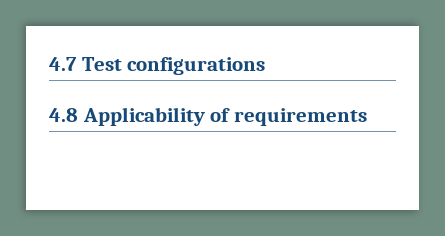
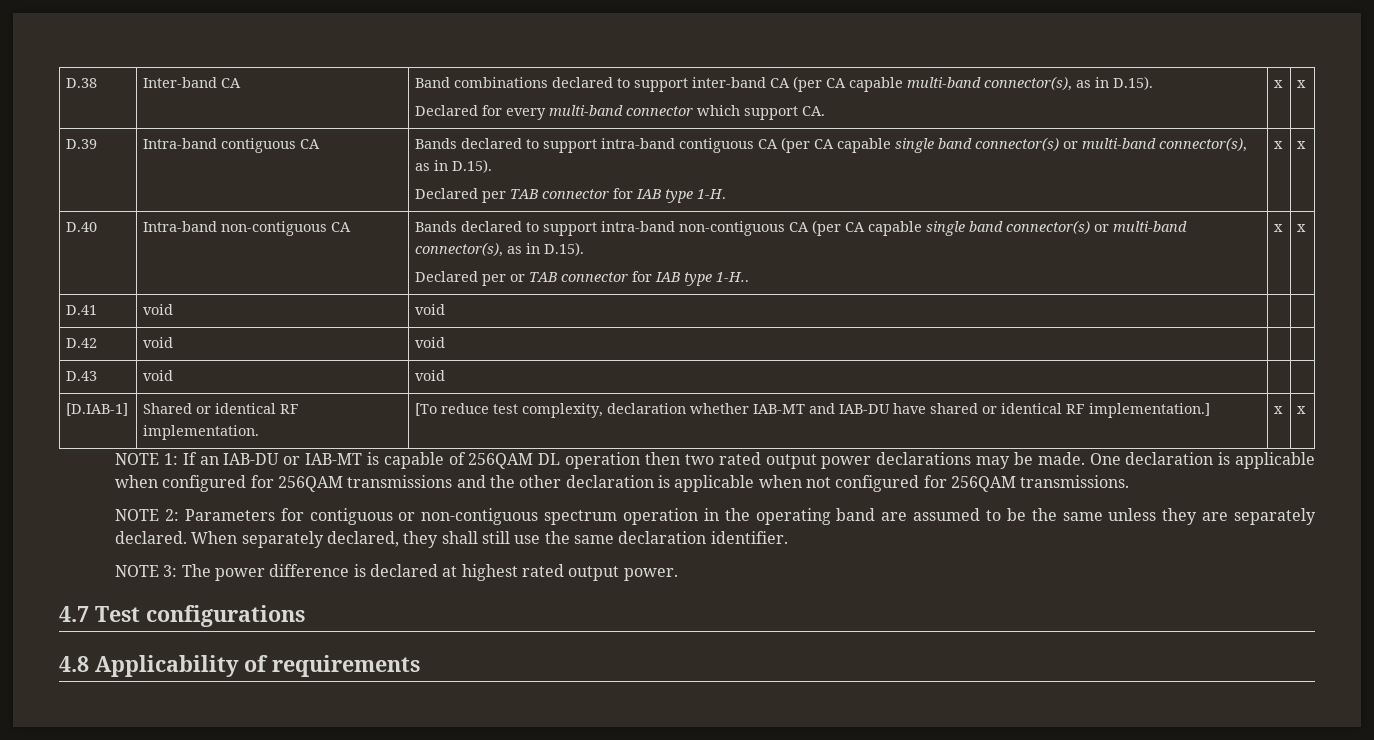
(49, 64) none -> [66,78,98,88] [143,77,242,88] [415,76,1154,92] [415,105,826,120] [1274,80,1284,88] [1297,80,1307,88] [66,139,98,149] [143,138,321,153] [415,137,1248,153] [415,159,493,173] [415,188,727,203] [1274,141,1284,149] [1297,141,1307,149] [66,222,98,232] [143,221,352,236] [415,220,1188,236] [415,242,585,257] [415,271,750,286] [1274,224,1284,232] [1297,224,1307,232] [66,305,98,315] [143,304,174,315] [415,304,446,315] [66,338,98,348] [143,337,174,348] [415,337,446,348] [66,371,98,381] [143,370,174,381] [415,370,446,381] [66,403,129,416] [143,403,300,414] [143,425,260,440] [415,403,1211,418] [1274,406,1284,414] [1297,406,1307,414] [115,452,1315,469] [115,475,1130,492] [115,508,1317,525] [115,531,788,548] [115,564,678,581] D.38 | Inter-band CA | Band combinations declared to support inter-band CA (per CA capable multi-band connector(s), as in D.15). // Declared for every multi-band connector which support CA. | x | x // D.39 | Intra-band contiguous CA | Bands declared to support intra-band contiguous CA (per CA capable single band connector(s) or multi-band connector(s), as in D.15). // Declared per TAB connector for IAB type 1-H. | x | x // D.40 | Intra-band non-contiguous CA | Bands declared to support intra-band non-contiguous CA (per CA capable single band connector(s) or multi-band connector(s), as in D.15). // Declared per or TAB connector for IAB type 1-H.. | x | x // D.41 | void | void | | // D.42 | void | void | | // D.43 | void | void | | // [D.IAB-1] | Shared or identical RF implementation. | [To reduce test complexity, declaration whether IAB-MT and IAB-DU have shared or identical RF implementation.] | x | x // NOTE 1: If an IAB-DU or IAB-MT is capable of 256QAM DL operation then two rated output power declarations may be made. One declaration is applicable when configured for 256QAM transmissions and the other declaration is applicable when not configured for 256QAM transmissions. // NOTE 2: Parameters for contiguous or non-contiguous spectrum operation in the operating band are assumed to be the same unless they are separately declared. When separately declared, they shall still use the same declaration identifier. // NOTE 3: The power difference is declared at highest rated output power. //

